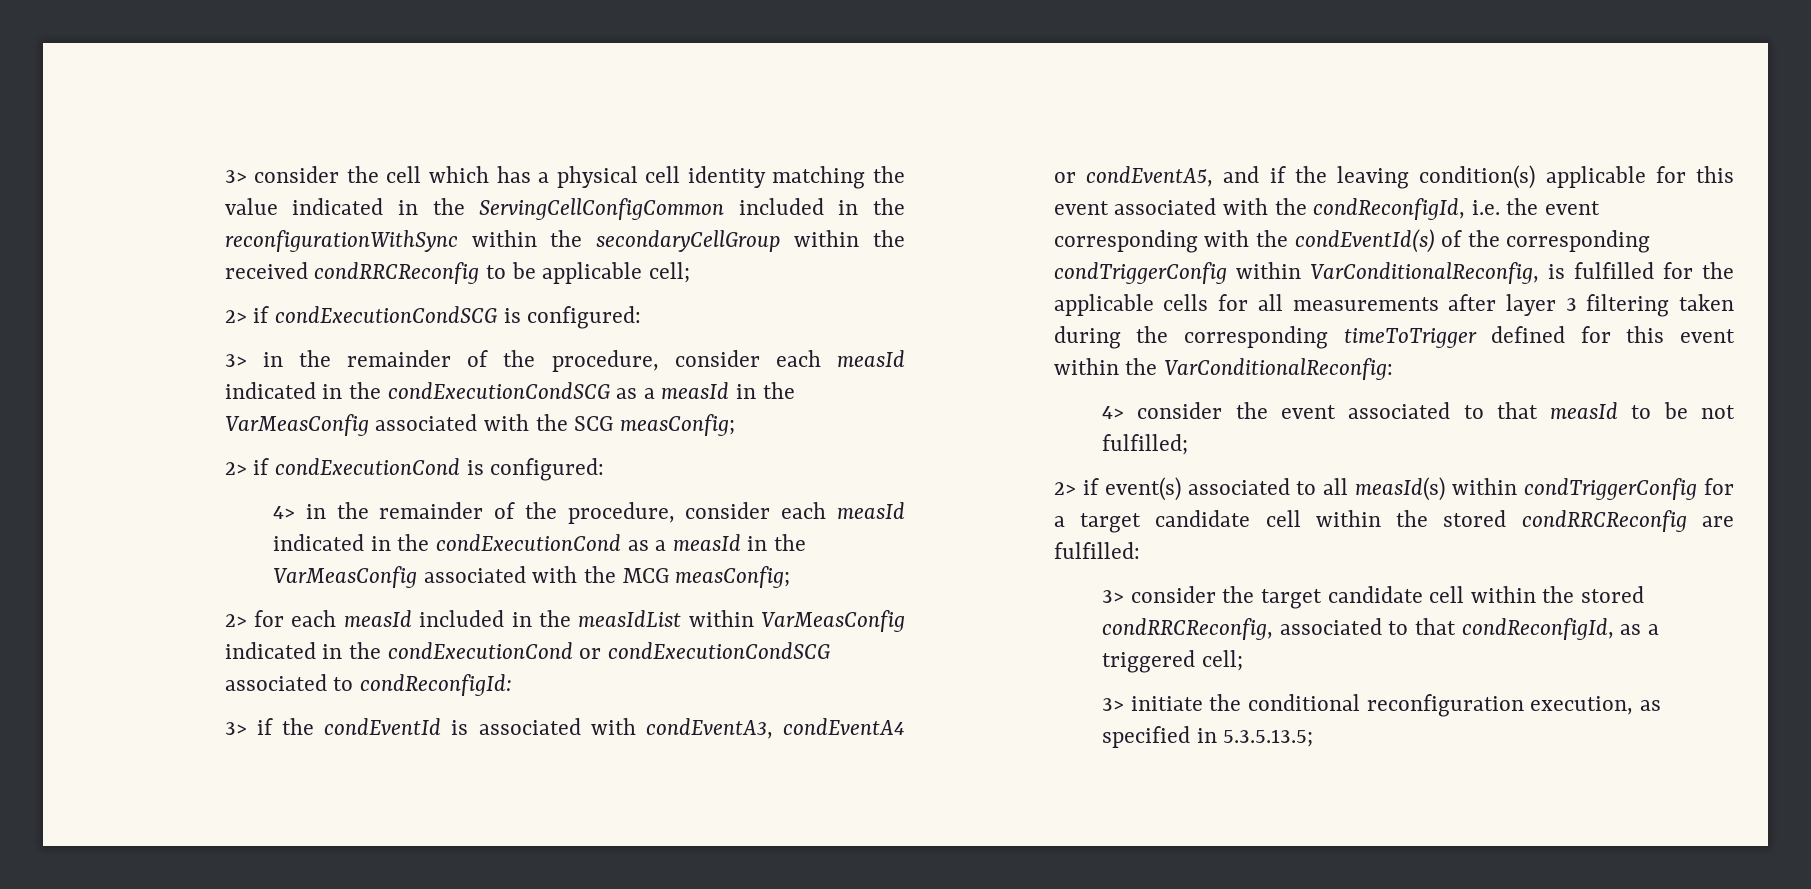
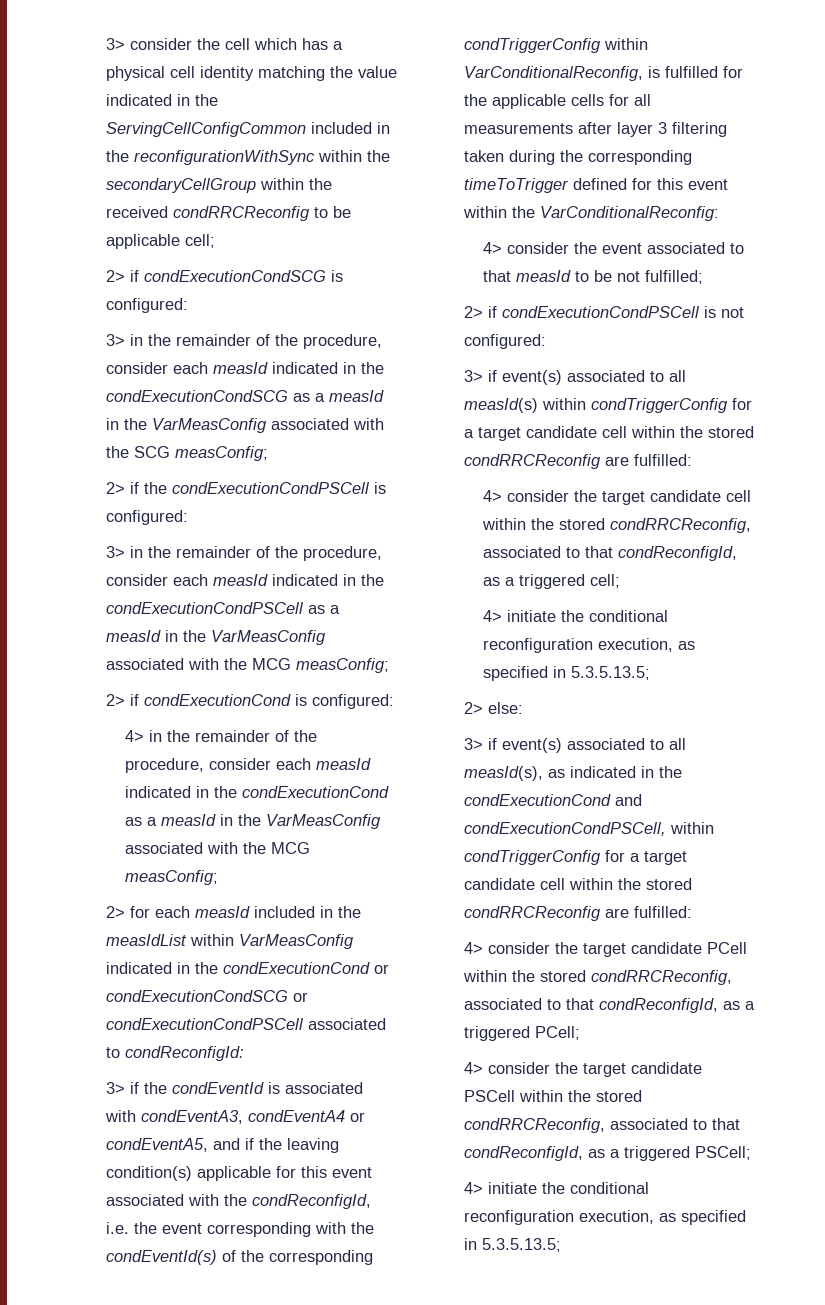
(735, 425) none -> [106,482,387,494] [106,510,189,525] [106,546,383,561] [106,574,385,586] [106,602,341,614] [106,630,327,645] [106,658,390,673] // 2> if the condExecutionCondPSCell is configured: // 3> in the remainder of the procedure, consider each measId indicated in the condExecutionCondPSCell as a measId in the VarMeasConfig associated with the MCG measConfig;
(830, 650) none -> [293,992,309,1002] [106,1018,305,1030] or condExecutionCondPSCell
(1099, 486) none -> [502,306,745,318] [464,334,547,349] [464,370,498,382] condExecutionCondPSCell is not configured: // 3> if
[1102,590,1125,603] 3> -> [483,490,503,502] 4>
[1102,694,1661,717] [1102,726,1314,748] 3> initiate the conditional reconfiguration execution, as specified in 5.3.5.13.5; -> [483,610,669,622] [483,638,696,653] [483,666,651,681] [464,702,524,714] [464,738,687,753] [464,766,683,781] [464,794,643,806] [464,822,715,836] [464,850,688,865] [464,878,693,890] [464,906,693,921] [464,942,748,957] [463,970,733,985] [464,998,756,1013] [464,1026,581,1041] [464,1062,703,1077] [464,1090,643,1102] [464,1118,741,1133] [464,1146,752,1161] [464,1182,650,1194] [464,1210,747,1225] [464,1238,562,1252] 4> initiate the conditional reconfiguration execution, as specified in 5.3.5.13.5; // 2> else: // 3> if event(s) associated to all measId(s), as indicated in the condExecutionCond and condExecutionCondPSCell, within condTriggerConfig for a target candidate cell within the stored condRRCReconfig are fulfilled: // 4> consider the target candidate PCell within the stored condRRCReconfig, associated to that condReconfigId, as a triggered PCell; // 4> consider the target candidate PSCell within the stored condRRCReconfig, associated to that condReconfigId, as a triggered PSCell; // 4> initiate the conditional reconfiguration execution, as specified in 5.3.5.13.5;

